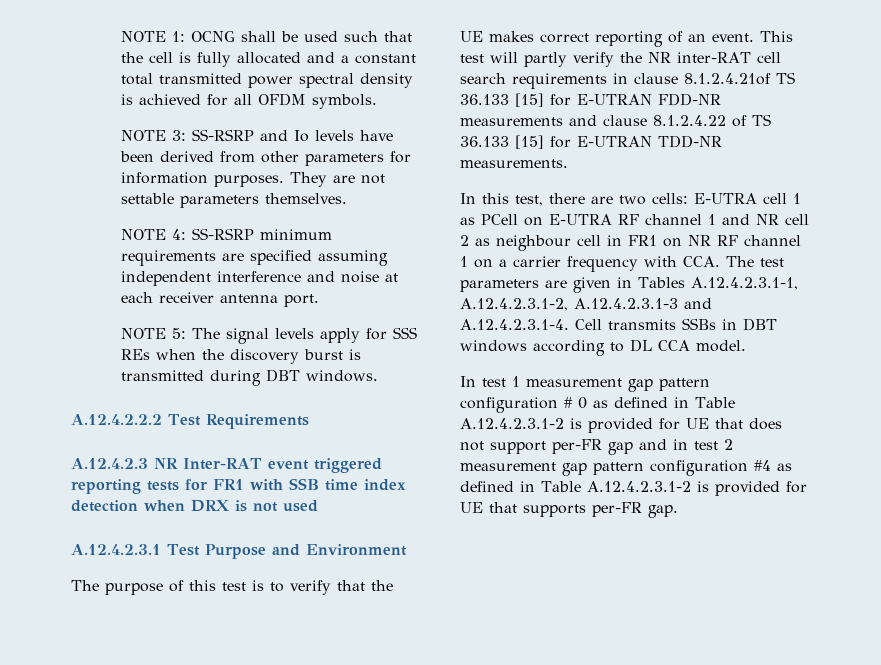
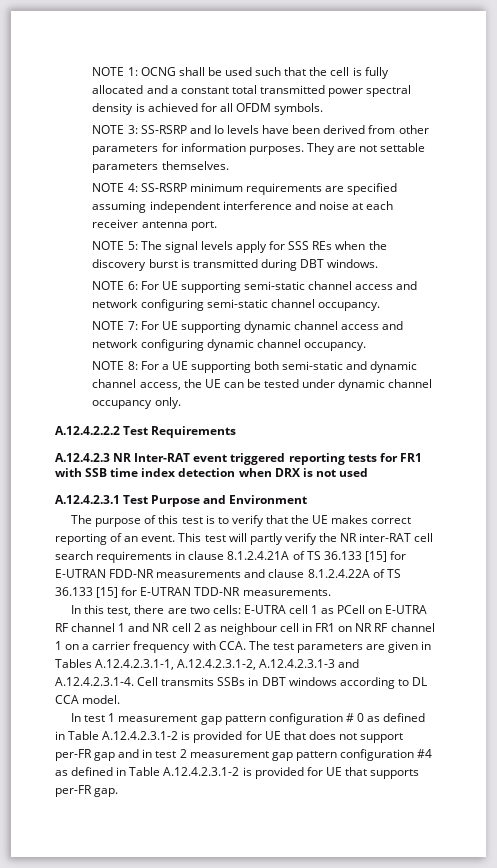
(379, 376) none -> [92,281,418,293] [92,299,380,311] [92,321,404,333] [92,339,366,351] [92,361,418,373] [92,379,433,391] [92,397,181,409] // NOTE 6: For UE supporting semi-static channel access and network configuring semi-static channel occupancy. // NOTE 7: For UE supporting dynamic channel access and network configuring dynamic channel occupancy. // NOTE 8: For a UE supporting both semi-static and dynamic channel access, the UE can be tested under dynamic channel occupancy only.
[684,73,771,85] 8.1.2.4.21of -> [227,551,305,560] 8.1.2.4.21A of
[653,115,726,126] 8.1.2.4.22 -> [307,569,370,578] 8.1.2.4.22A

